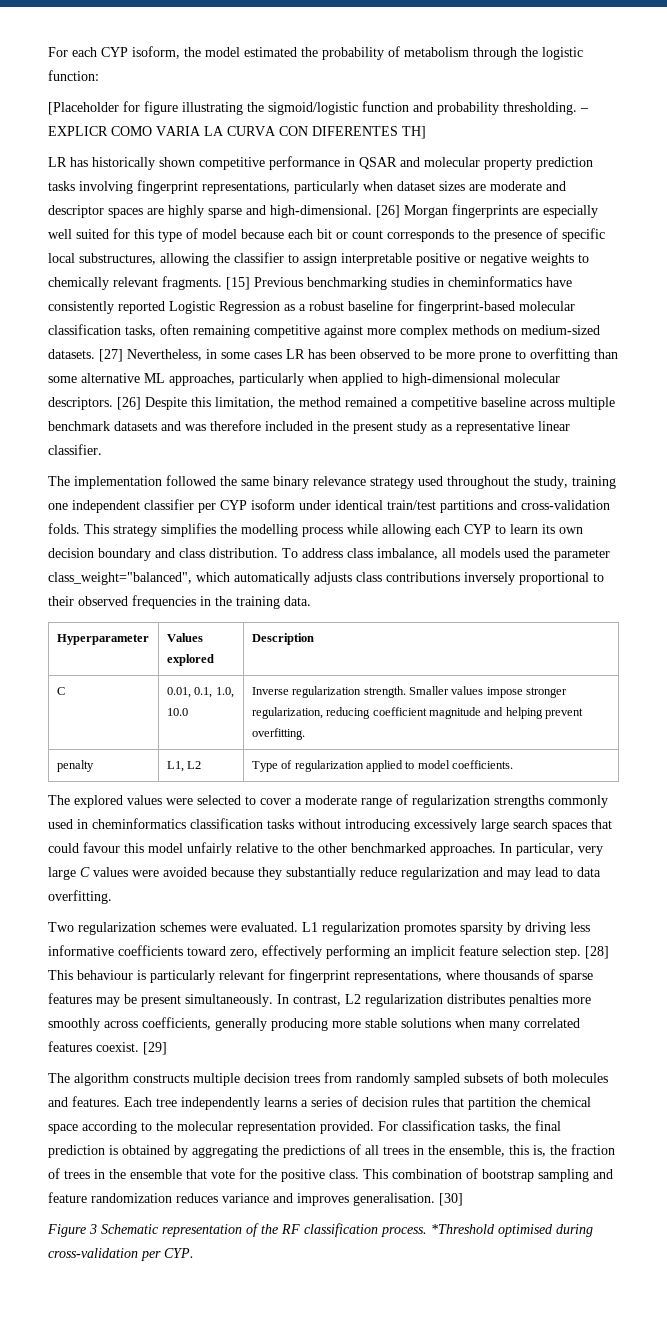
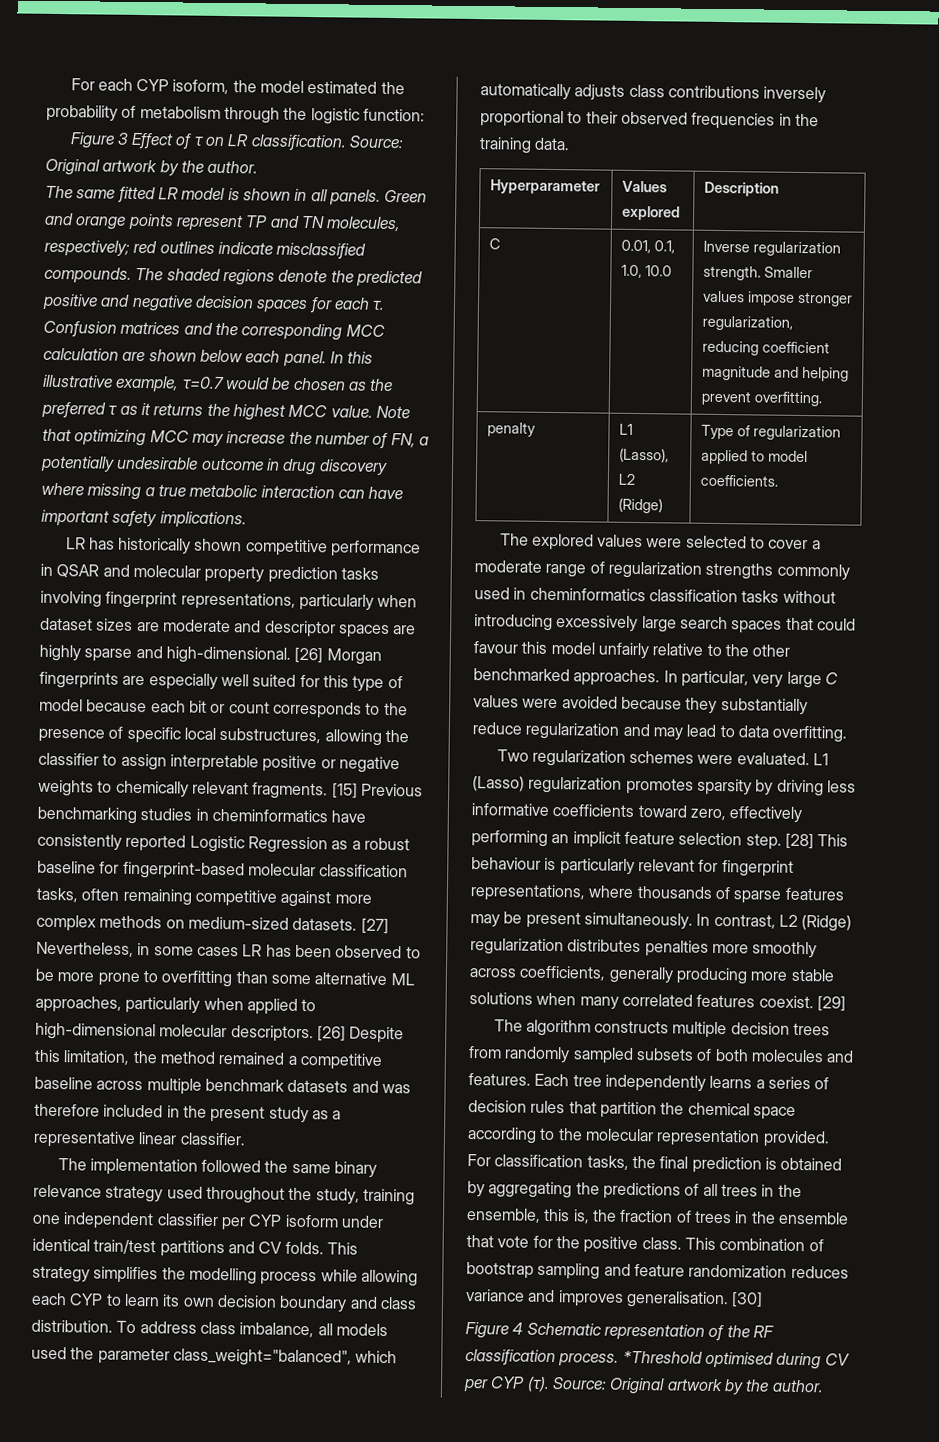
[48,101,589,115] [48,126,426,139] [Placeholder for figure illustrating the sigmoid/logistic function and probability thresholding. – EXPLICR COMO VARIA LA CURVA CON DIFERENTES TH] -> [69,132,405,152] [45,158,259,177] [45,185,428,206] [44,212,402,232] [44,239,367,260] [44,266,423,288] [42,293,386,314] [43,320,385,341] [43,347,374,368] [42,374,394,393] [41,401,410,421] [42,428,429,450] [40,455,388,476] [41,482,404,501] [41,509,247,529] Figure 3 Effect of τ on LR classification. Source: Original artwork by the author. // The same fitted LR model is shown in all panels. Green and orange points represent TP and TN molecules, respectively; red outlines indicate misclassified compounds. The shaded regions denote the predicted positive and negative decision spaces for each τ. Confusion matrices and the corresponding MCC calculation are shown below each panel. In this illustrative example, τ=0.7 would be chosen as the preferred τ as it returns the highest MCC value. Note that optimizing MCC may increase the number of FN, a potentially undesirable outcome in drug discovery where missing a true metabolic interaction can have important safety implications.
[521,500,610,510] cross-validation -> [258,1241,283,1254] CV
[166,761,202,772] L1, L2 -> [619,423,634,435] [619,447,670,463] [618,473,636,485] [618,497,664,514] L1 (Lasso), L2 (Ridge)
(318, 927) none -> [472,776,525,792] (Lasso)
(361, 999) none -> [801,915,853,932] (Ridge)
[89,1224,97,1234] 3 -> [512,1322,524,1335] 4
[48,1248,194,1261] cross-validation per CYP. -> [824,1353,850,1366] [463,1376,824,1396] CV per CYP (τ). Source: Original artwork by the author.

